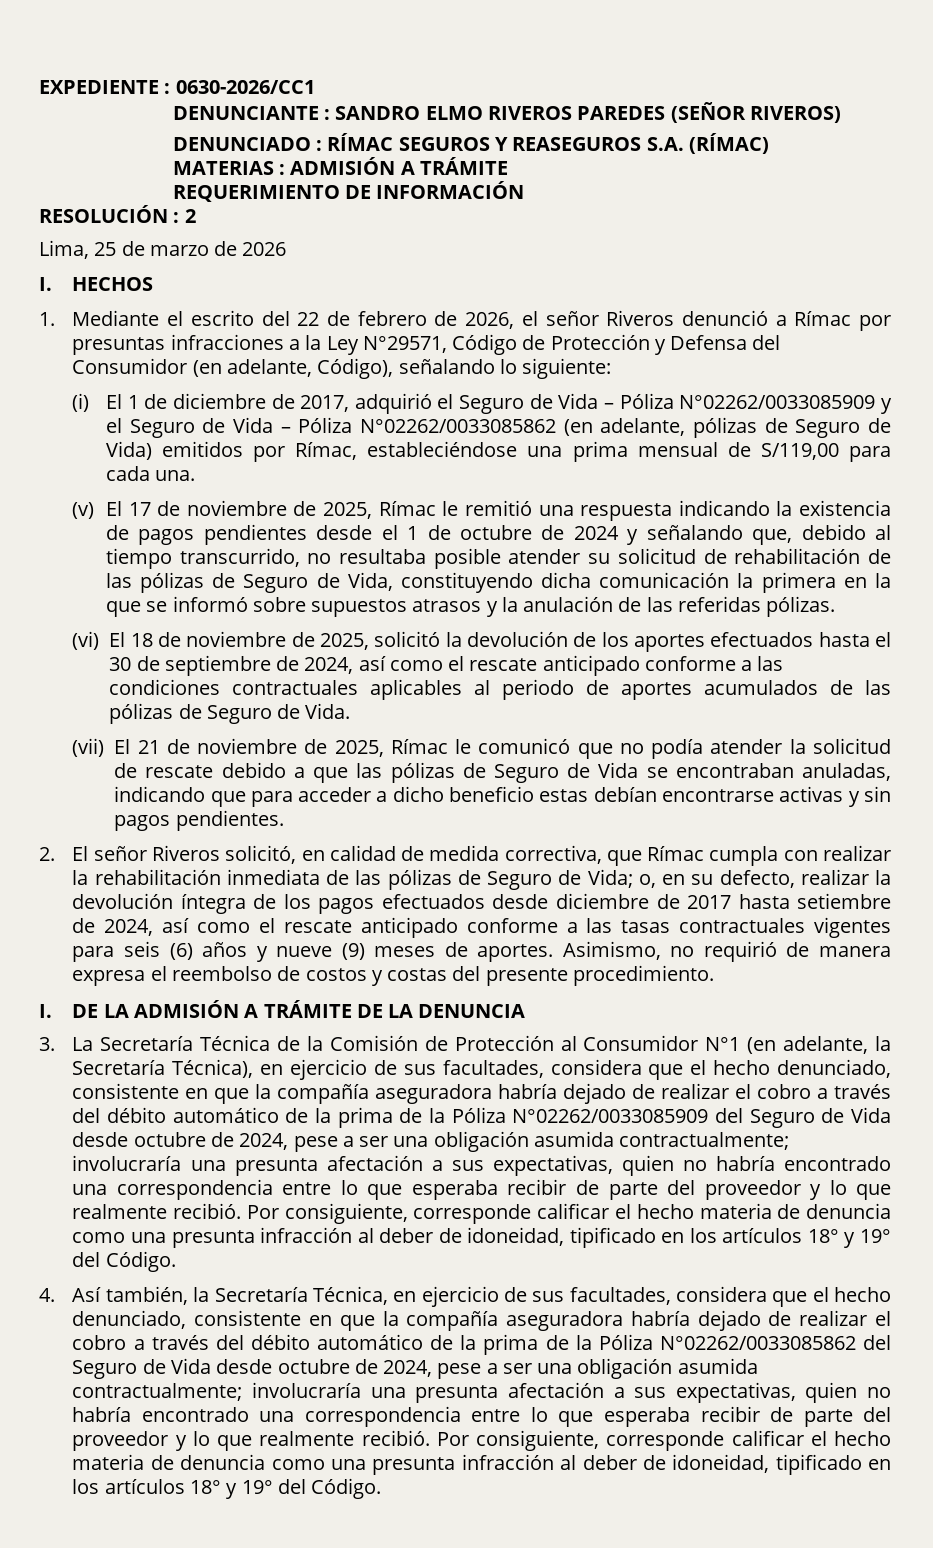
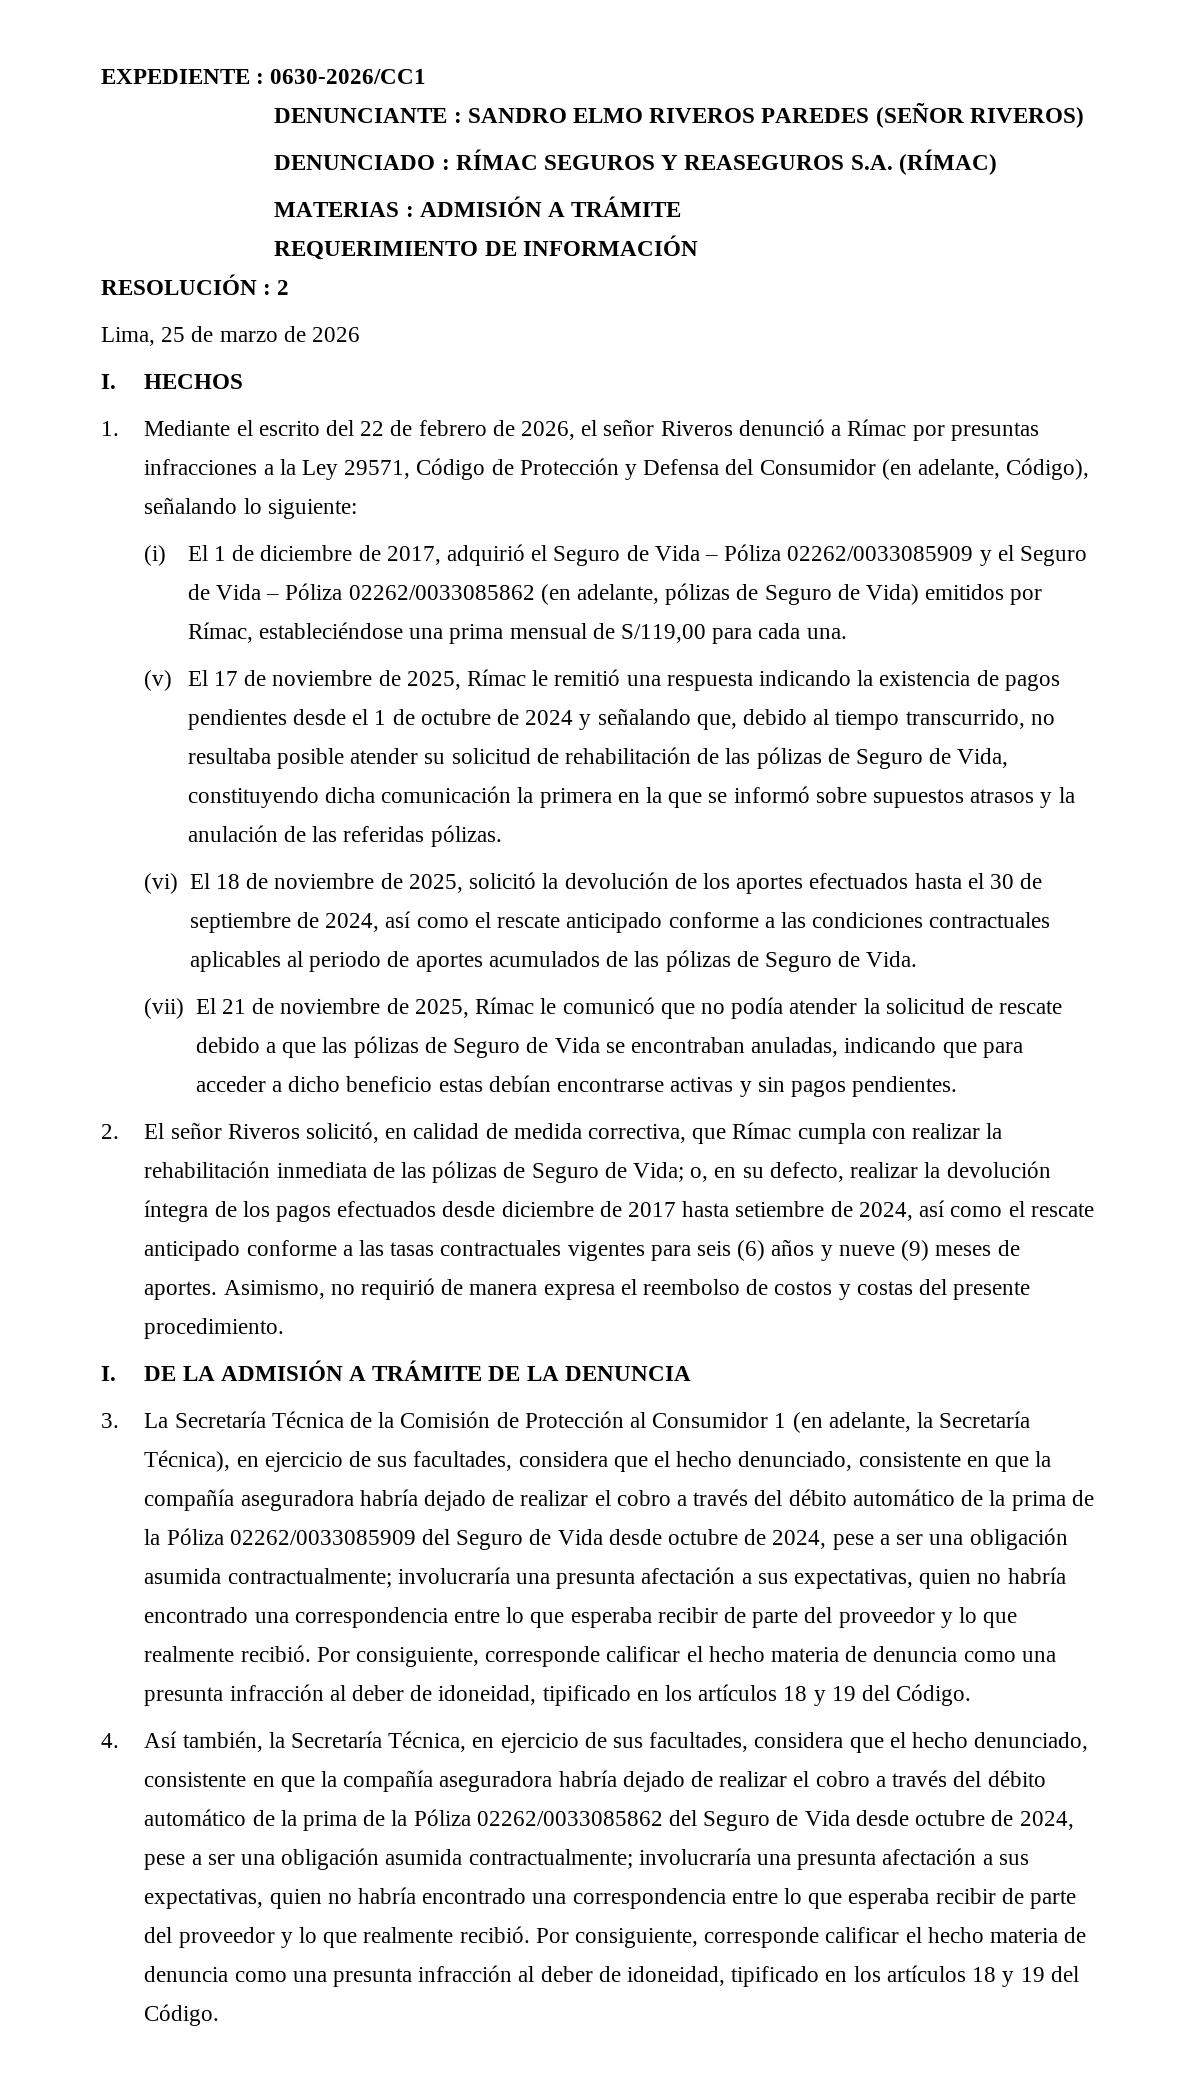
[362,336,447,353] N°29571, -> [344,460,411,479] 29571,
[679,395,876,409] N°02262/0033085909 -> [787,546,974,561] 02262/0033085909
[359,419,556,433] N°02262/0033085862 -> [348,585,535,600] 02262/0033085862
[705,1037,741,1051] N°1 -> [774,1413,787,1428] 1
[512,1109,709,1123] N°02262/0033085909 -> [229,1530,416,1545] 02262/0033085909
[807,1229,891,1248] 18° y 19° -> [783,1686,856,1706] 18 y 19
[659,1336,856,1350] N°02262/0033085862 -> [476,1811,663,1826] 02262/0033085862
[190,1480,273,1499] 18° y 19° -> [972,1967,1045,1987] 18 y 19

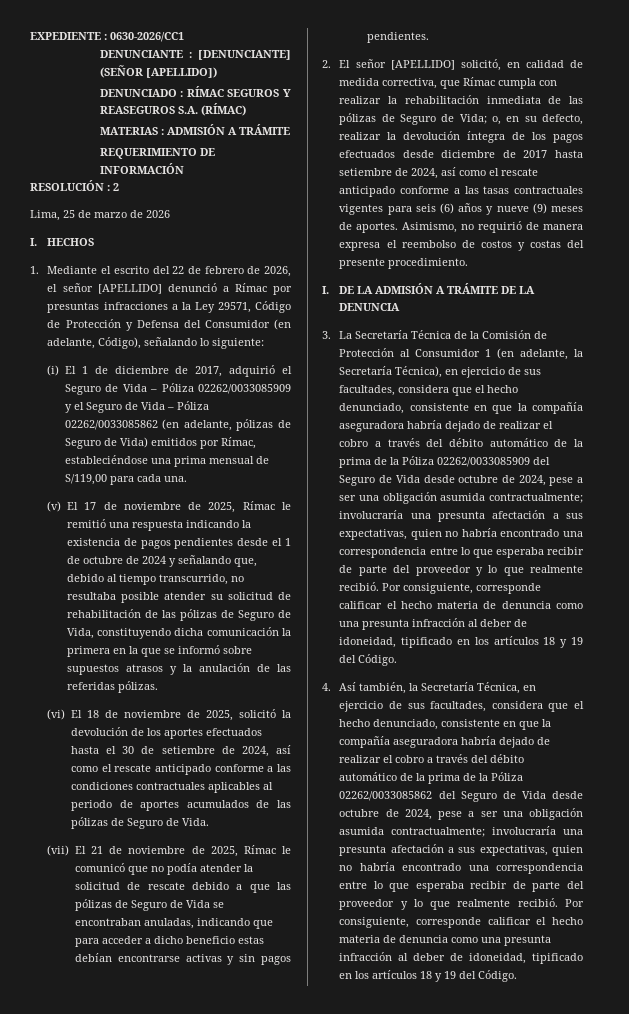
[467,103,1084,128] SANDRO ELMO RIVEROS PAREDES (SEÑOR RIVEROS) -> [198,50,291,60] [99,65,217,78] [DENUNCIANTE] (SEÑOR [APELLIDO])
[660,421,733,436] Riveros -> [97,284,162,294] [APELLIDO]
[189,912,291,933] septiembre -> [161,746,215,754] setiembre
[227,1124,300,1139] Riveros -> [390,60,455,70] [APELLIDO]

